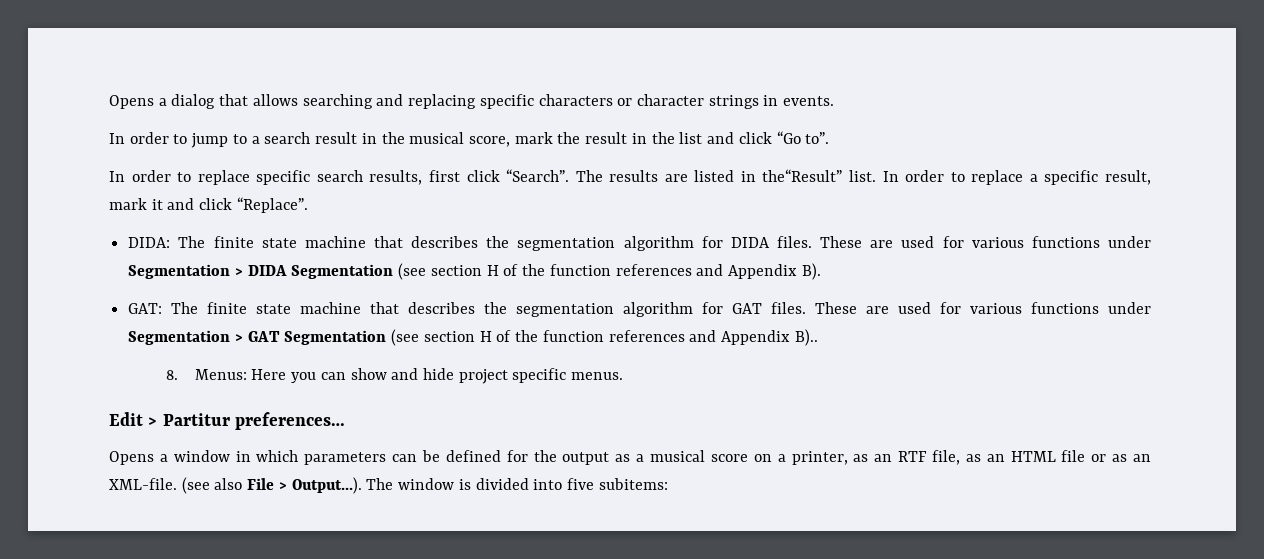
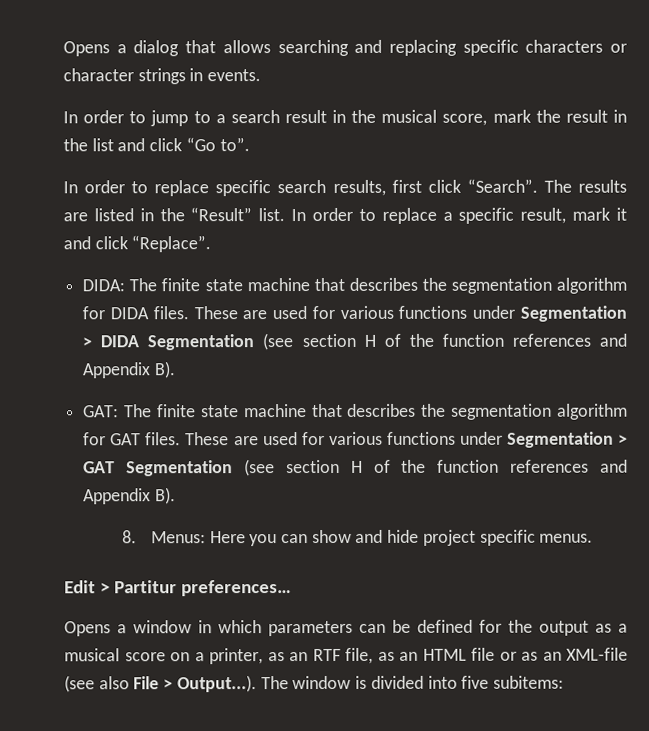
[762,169,843,182] the“Result” -> [159,207,253,222] the “Result”
[794,329,818,346] B).. -> [154,487,176,505] B).
[109,478,177,490] XML-file. -> [566,647,628,661] XML-file

